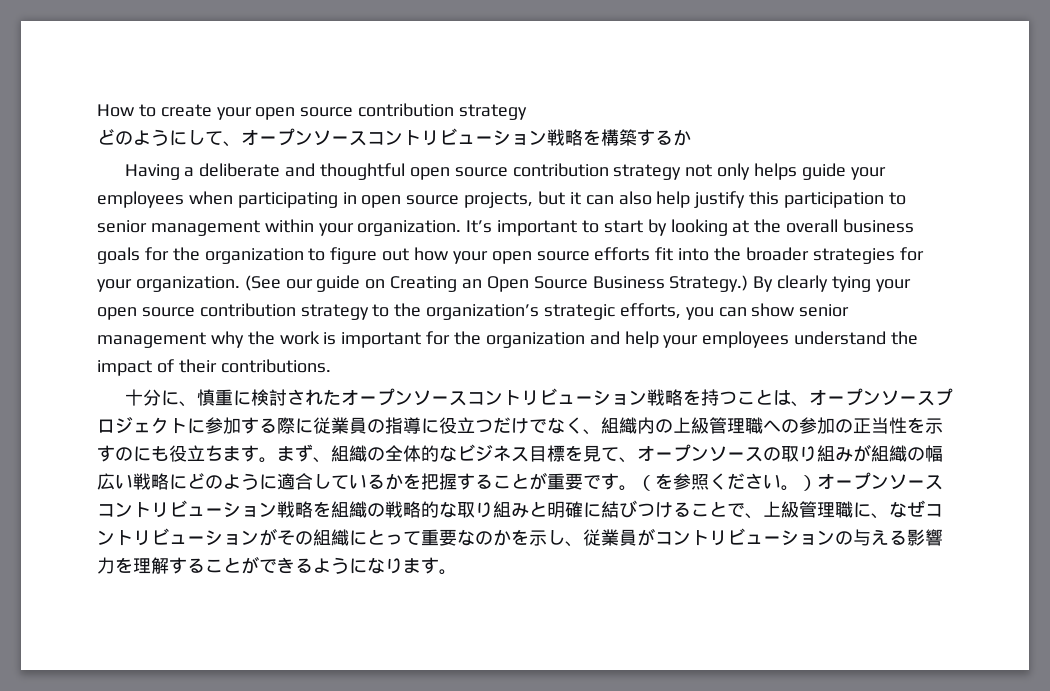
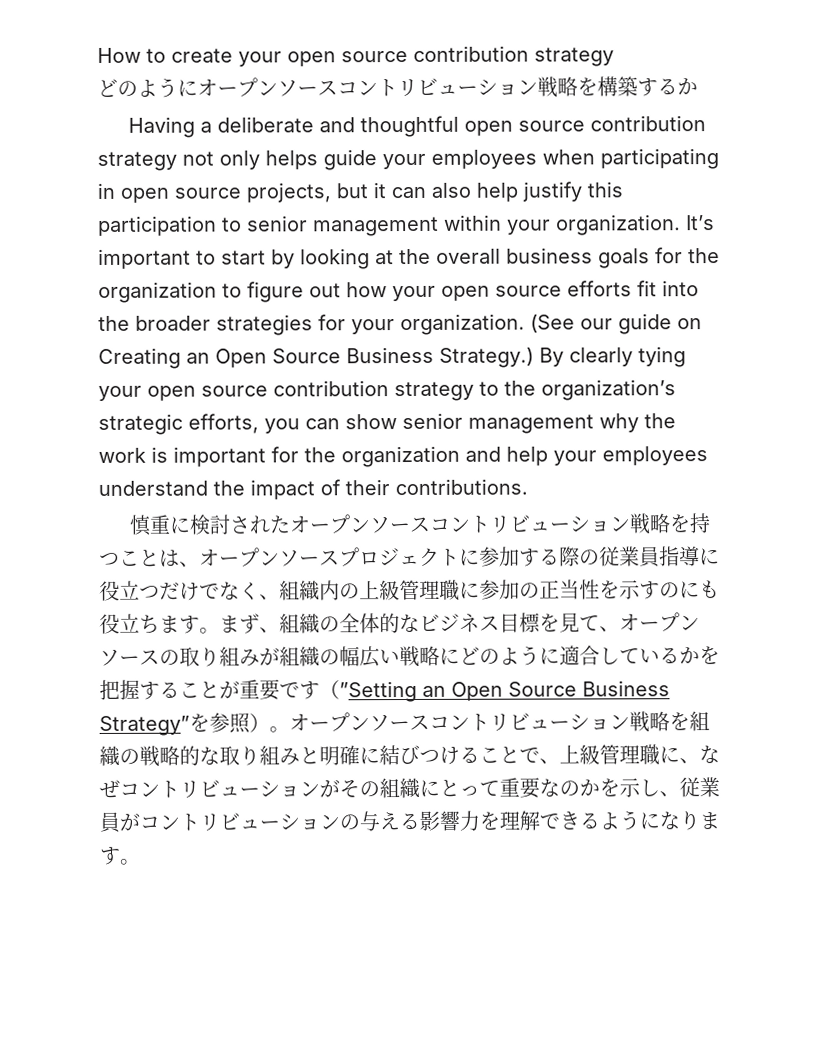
[187,130,241,147] して、 -> (198, 88) none
[124,389,197,407] 十分に、 -> (528, 487) none
[295,417,385,434] に従業員の -> [579,546,660,567] の従業員
[763,419,799,433] への -> [459,581,480,599] に
[619,473,817,491] 。（を参照ください。） -> [319,680,670,703] [99,712,290,736] （”Setting an Open Source Business Strategy”を参照）。
[169,556,259,574] することが -> (540, 820) none

